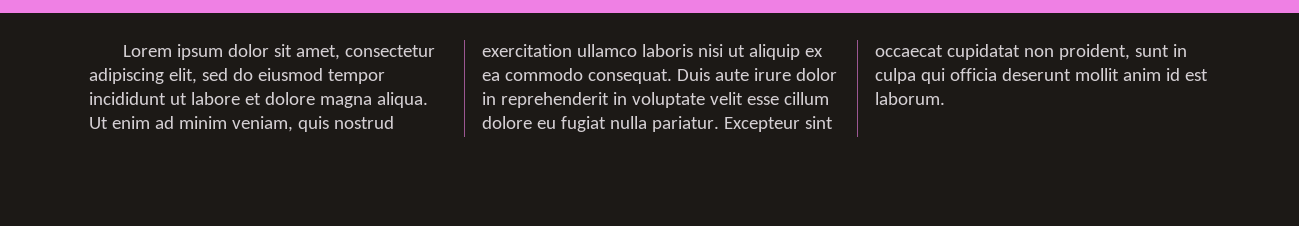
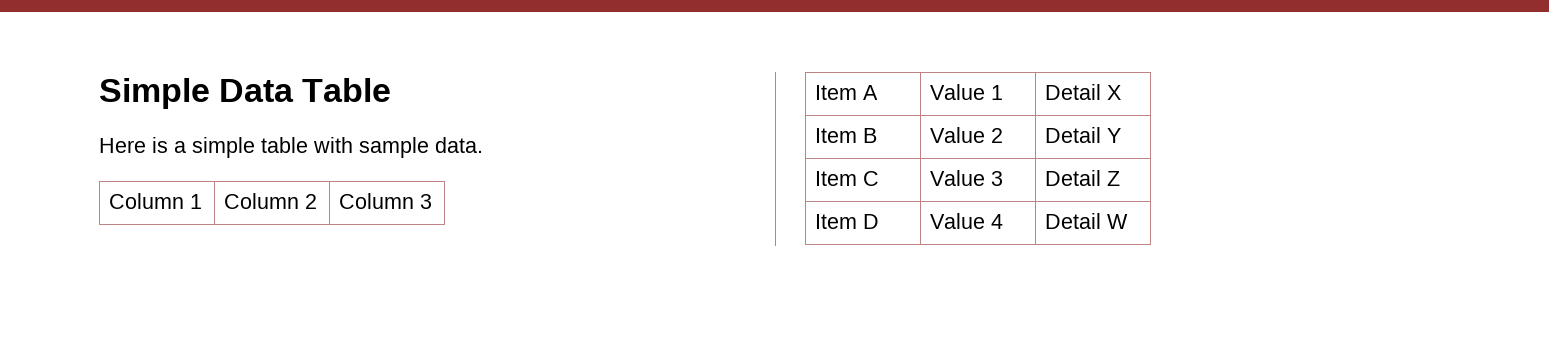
[123,44,436,60] [89,68,385,84] [89,92,428,108] [89,116,394,132] [482,44,823,60] [482,68,837,84] [482,92,829,108] [482,116,833,132] [875,44,1187,60] [875,68,1208,84] [875,92,945,105] Lorem ipsum dolor sit amet, consectetur adipiscing elit, sed do eiusmod tempor incididunt ut labore et dolore magna aliqua. Ut enim ad minim veniam, quis nostrud exercitation ullamco laboris nisi ut aliquip ex ea commodo consequat. Duis aute irure dolor in reprehenderit in voluptate velit esse cillum dolore eu fugiat nulla pariatur. Excepteur sint occaecat cupidatat non proident, sunt in culpa qui officia deserunt mollit anim id est laborum. -> [99,78,392,109] [99,137,483,158] [108,193,202,209] [223,193,317,209] [338,193,432,209] [814,85,878,100] [929,84,1003,100] [1044,84,1121,100] [814,128,877,143] [929,127,1003,143] [1044,127,1121,143] [814,171,879,186] [929,170,1003,186] [1044,170,1120,186] [814,214,879,229] [929,213,1003,229] [1044,213,1128,229] Simple Data Table // Here is a simple table with sample data. // Column 1 | Column 2 | Column 3 // Item A | Value 1 | Detail X // Item B | Value 2 | Detail Y // Item C | Value 3 | Detail Z // Item D | Value 4 | Detail W

